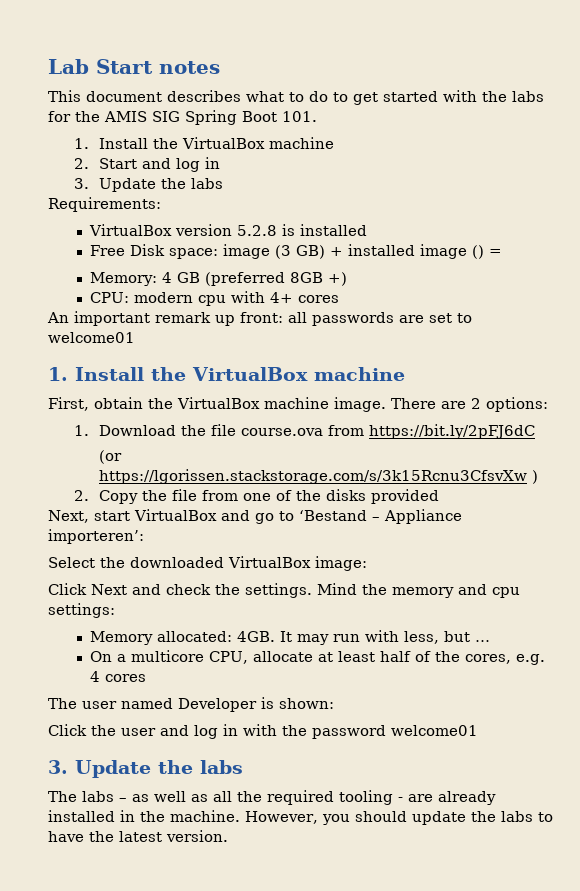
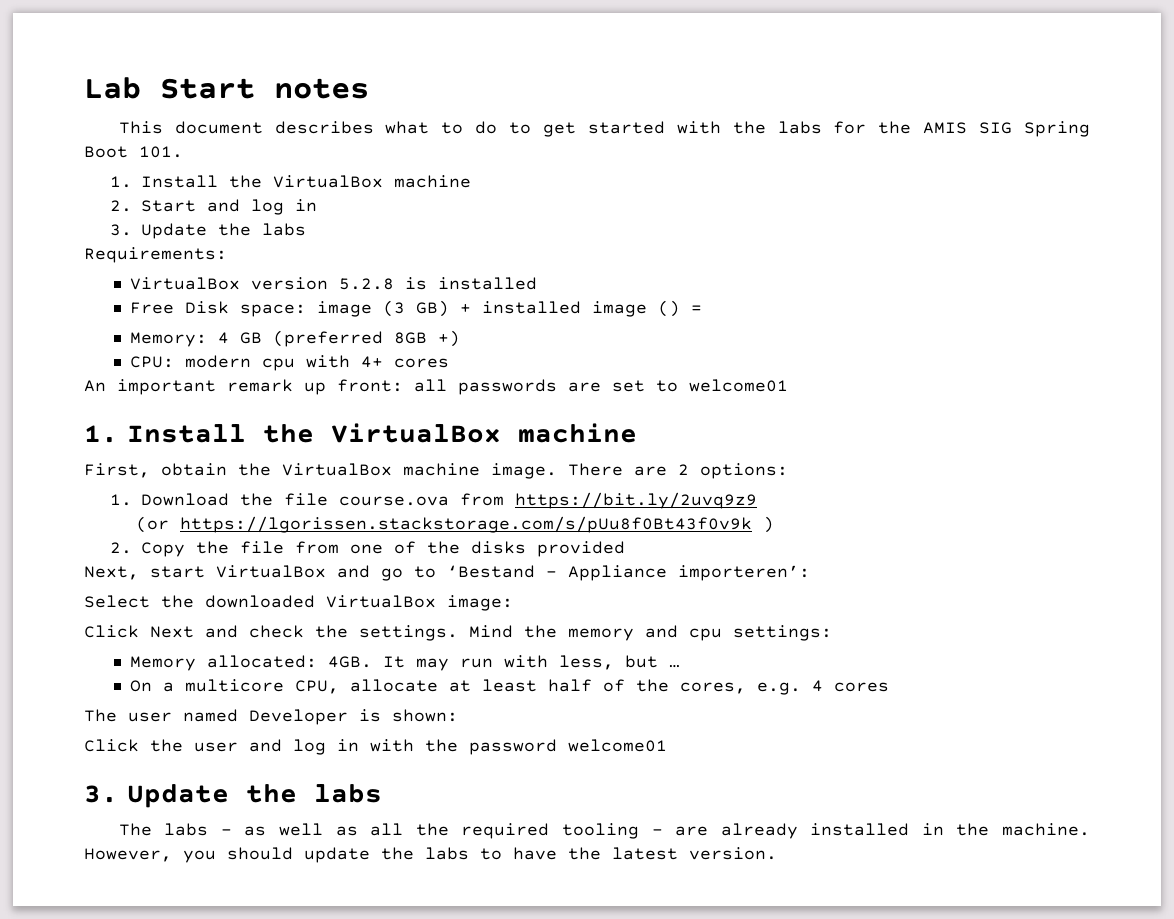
[369,424,536,439] https://bit.ly/2pFJ6dC -> [515,492,758,509] https://bit.ly/2uvq9z9
[99,469,528,484] https://lgorissen.stackstorage.com/s/3k15Rcnu3CfsvXw -> [180,516,753,533] https://lgorissen.stackstorage.com/s/pUu8f0Bt43f0v9k

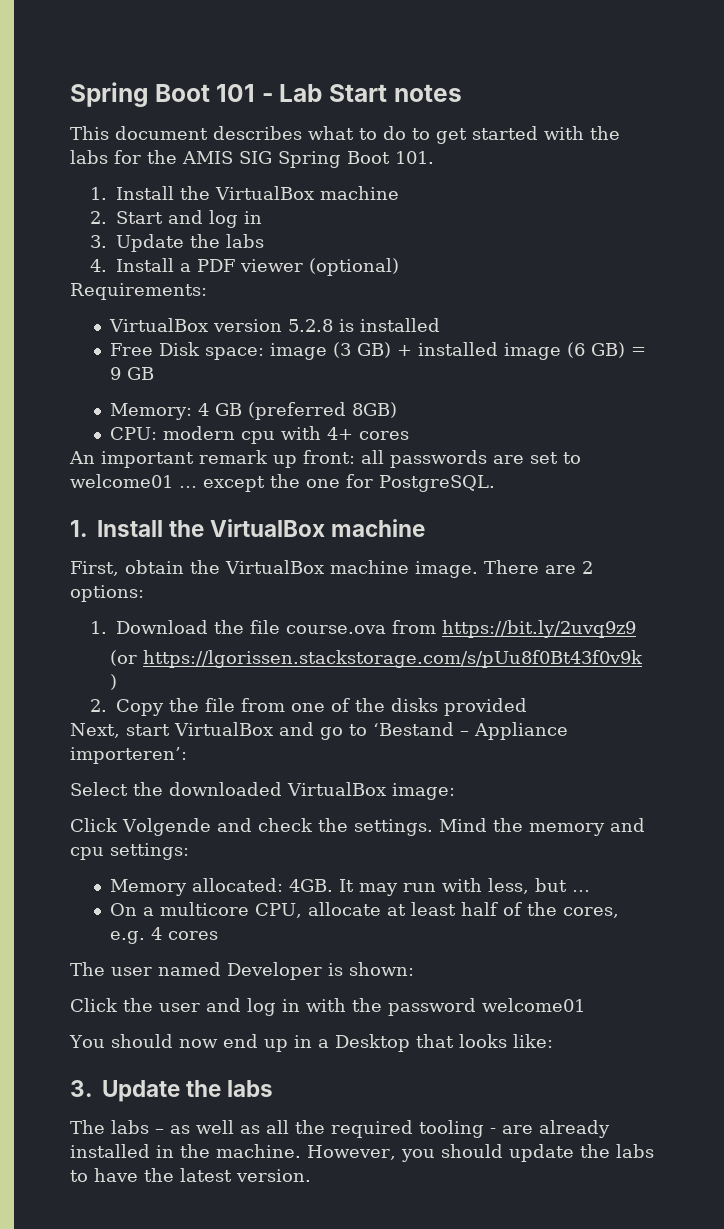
(84, 88) none -> [70,82,273,107] Spring Boot 101 -
(307, 229) none -> [90,258,400,276] // 4. Install a PDF viewer (optional)
[657,300,680,317] () -> [567,342,626,358] (6 GB)
(702, 309) none -> [110,367,155,380] 9 GB
[393,330,460,347] 8GB +) -> [352,402,398,418] 8GB)
(788, 385) none -> [179,474,495,492] … except the one for PostgreSQL.
[150,626,194,638] Next -> [122,818,211,836] Volgende
(667, 745) none -> [69,1034,553,1052] // You should now end up in a Desktop that looks like:

